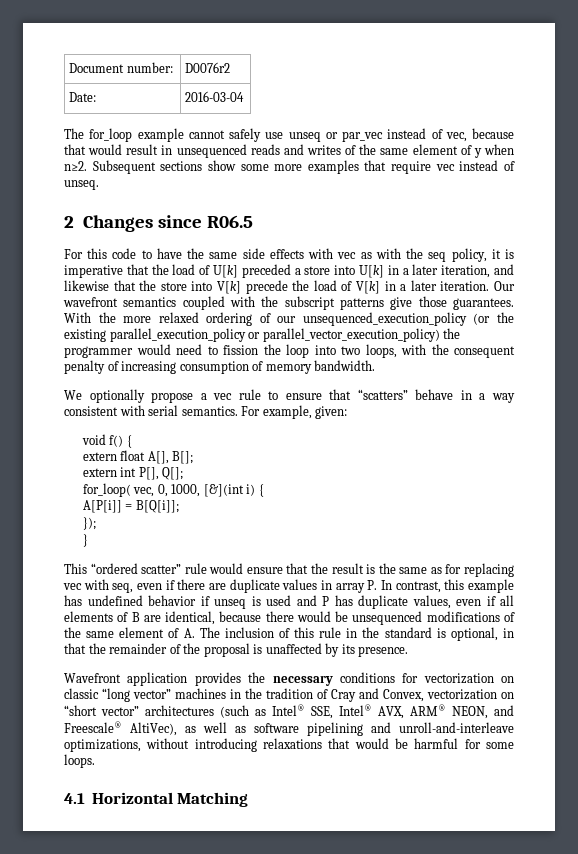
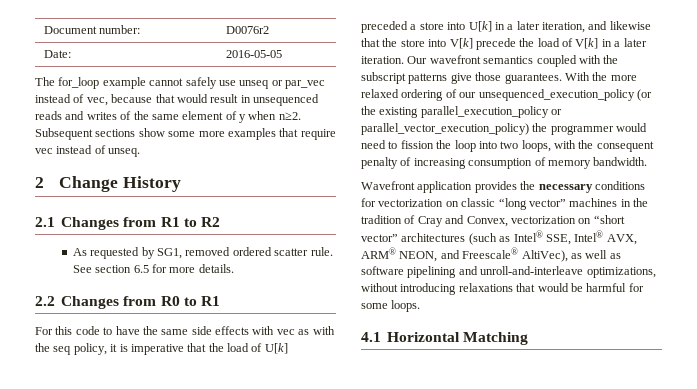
[185,91,245,102] 2016-03-04 -> [225,50,282,58] 2016-05-05
[82,215,253,232] Changes since R06.5 -> [59,176,181,192] [35,217,220,230] [72,247,333,259] [72,264,234,273] [35,296,220,309] Change History // 2.1 Changes from R1 to R2 // As requested by SG1, removed ordered scatter rule. See section 6.5 for more details. // 2.2 Changes from R0 to R1
[64,389,516,403] [64,405,348,419] [81,434,132,448] [82,450,194,464] [82,467,184,480] [82,483,264,497] [82,500,179,513] [82,517,96,530] [82,534,88,547] [64,563,514,577] [63,579,515,593] [64,595,514,609] [64,611,515,625] [64,627,514,641] [64,643,409,657] // We optionally propose a vec rule to ensure that “scatters” behave in a way consistent with serial semantics. For example, given: // void f() { // extern float A[], B[]; // extern int P[], Q[]; // for_loop( vec, 0, 1000, [&](int i) { // A[P[i]] = B[Q[i]]; // }); // } // This “ordered scatter” rule would ensure that the result is the same as for replacing vec with seq, even if there are duplicate values in array P. In contrast, this example has undefined behavior if unseq is used and P has duplicate values, even if all elements of B are identical, because there would be unsequenced modifications of the same element of A. The inclusion of this rule in the standard is optional, in that the remainder of the proposal is unaffected by its presence. -> (648, 161) none

